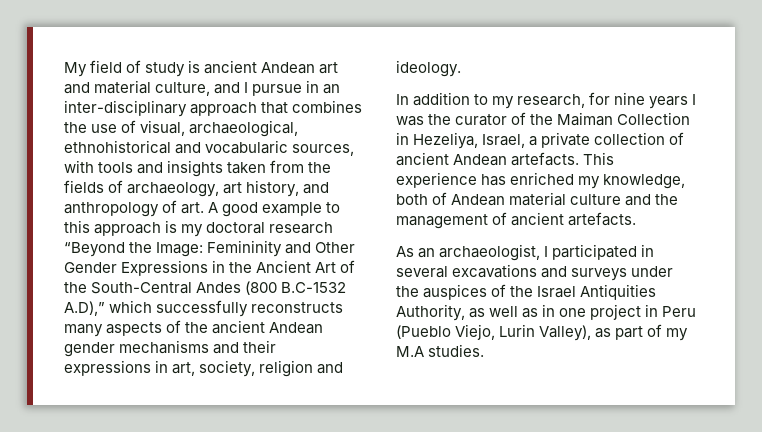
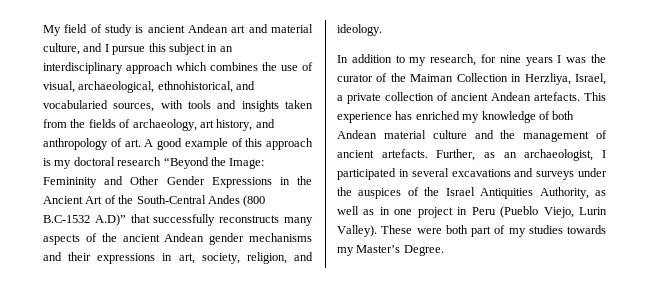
[306,80,341,94] [64,100,289,117] in an inter-disciplinary approach that -> [148,43,233,55] [43,62,207,74] this subject in an interdisciplinary approach which
[64,140,289,154] ethnohistorical and vocabularic -> [157,81,256,93] [43,100,108,109] ethnohistorical, and vocabularied
[326,202,341,213] to -> [231,138,243,147] of
[64,300,153,316] A.D),” which -> [94,214,150,226] A.D)” that
[259,360,314,377] religion -> [246,252,287,264] religion,
[413,132,479,149] Hezeliya, -> [524,73,571,85] Herzliya,
[603,174,686,189] [396,192,448,205] knowledge, both of -> [481,111,575,123] knowledge of both
[396,246,414,257] // As -> [436,149,495,161] Further, as
[539,324,689,341] [396,344,485,357] Valley), as part of my M.A studies. -> [337,225,606,237] [337,245,444,256] Valley). These were both part of my studies towards my Master’s Degree.

